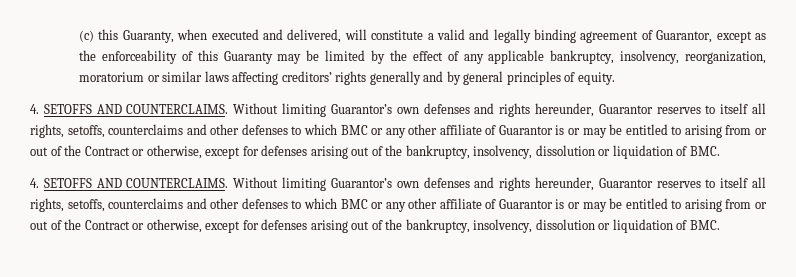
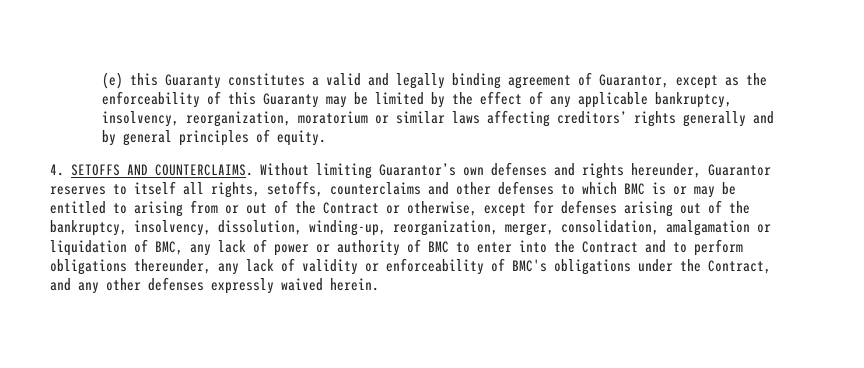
[79,29,424,43] (c) this Guaranty, when executed and delivered, will constitute -> [102,72,306,89] (e) this Guaranty constitutes
[371,124,553,138] or any other affiliate of Guarantor -> (645, 189) none
[535,145,720,159] [30,177,766,191] [30,198,768,212] [30,219,720,233] dissolution or liquidation of BMC. // 4. SETOFFS AND COUNTERCLAIMS. Without limiting Guarantor’s own defenses and rights hereunder, Guarantor reserves to itself all rights, setoffs, counterclaims and other defenses to which BMC or any other affiliate of Guarantor is or may be entitled to arising from or out of the Contract or otherwise, except for defenses arising out of the bankruptcy, insolvency, dissolution or liquidation of BMC. -> [218,220,771,236] [50,239,743,256] [50,258,771,275] [50,277,379,294] dissolution, winding-up, reorganization, merger, consolidation, amalgamation or liquidation of BMC, any lack of power or authority of BMC to enter into the Contract and to perform obligations thereunder, any lack of validity or enforceability of BMC's obligations under the Contract, and any other defenses expressly waived herein.

